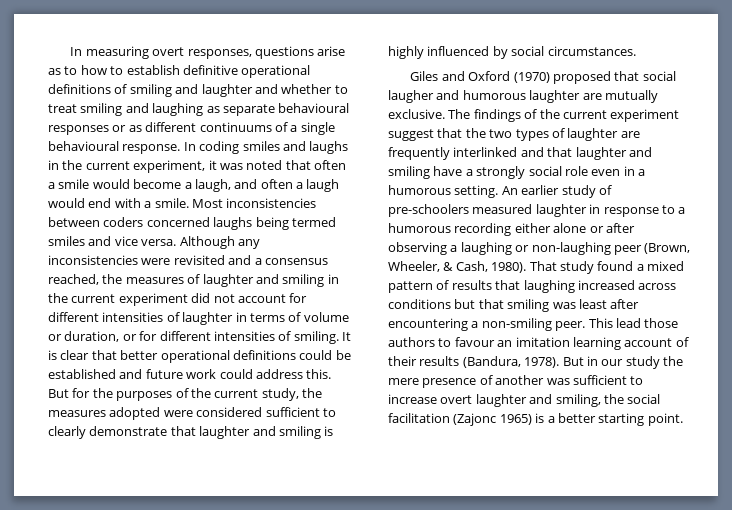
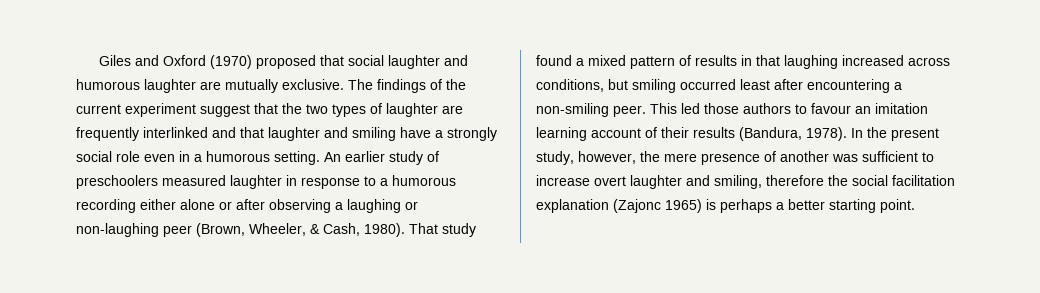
[70,46,346,59] [48,65,311,78] [48,84,348,97] [48,103,350,116] [48,122,335,135] [48,141,349,154] [48,160,346,173] [48,179,340,192] [48,198,317,208] [48,217,336,230] [48,236,260,249] [48,255,328,265] [48,274,339,287] [48,293,308,306] [48,312,349,325] [48,331,351,344] [48,350,351,363] [48,369,332,379] [48,388,322,401] [48,407,336,420] [48,426,334,439] [388,46,636,59] In measuring overt responses, questions arise as to how to establish definitive operational definitions of smiling and laughter and whether to treat smiling and laughing as separate behavioural responses or as different continuums of a single behavioural response. In coding smiles and laughs in the current experiment, it was noted that often a smile would become a laugh, and often a laugh would end with a smile. Most inconsistencies between coders concerned laughs being termed smiles and vice versa. Although any inconsistencies were revisited and a consensus reached, the measures of laughter and smiling in the current experiment did not account for different intensities of laughter in terms of volume or duration, or for different intensities of smiling. It is clear that better operational definitions could be established and future work could address this. But for the purposes of the current study, the measures adopted were considered sufficient to clearly demonstrate that laughter and smiling is highly influenced by social circumstances. // -> (99, 60) none
[388,90,434,103] laugher -> [388,55,441,69] laughter
[388,204,469,217] pre-schoolers -> [76,175,158,189] preschoolers
(492, 285) none -> [741,55,752,66] in
[388,299,576,312] conditions but that smiling was -> [536,79,736,93] conditions, but smiling occurred
[615,318,641,328] lead -> [681,103,700,114] led
[562,356,660,369] But in our study -> [851,127,939,141] [536,151,636,165] In the present study, however,
(601, 400) none -> [766,175,824,186] therefore
(450, 418) none -> [536,199,609,213] explanation
(545, 418) none -> [720,199,772,213] perhaps

